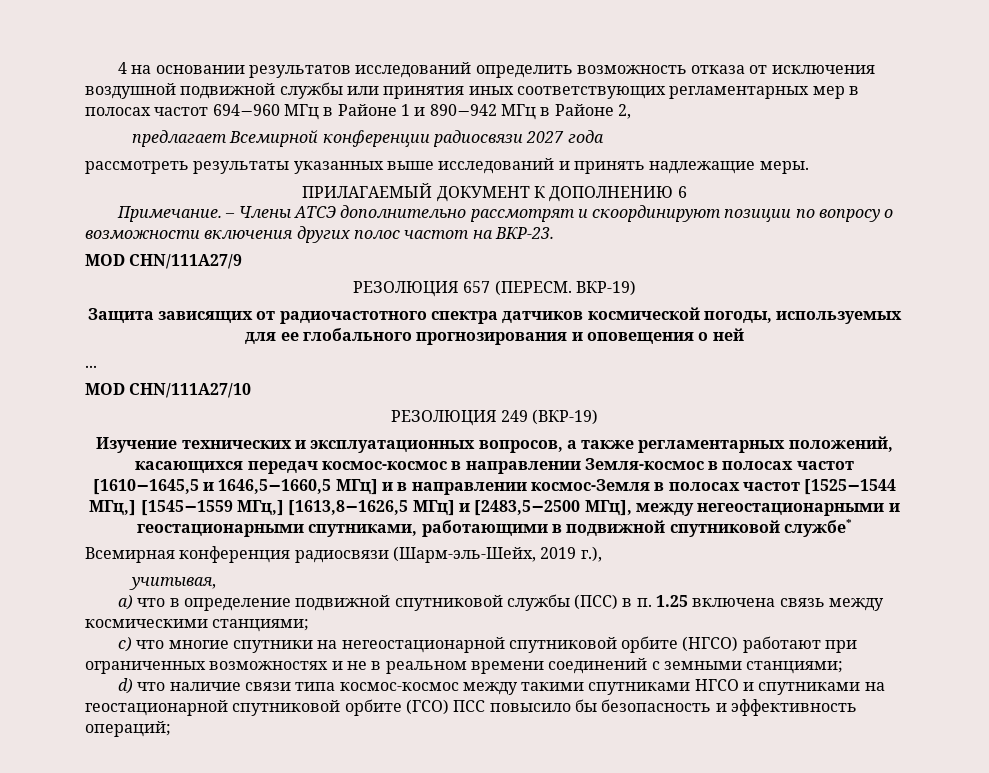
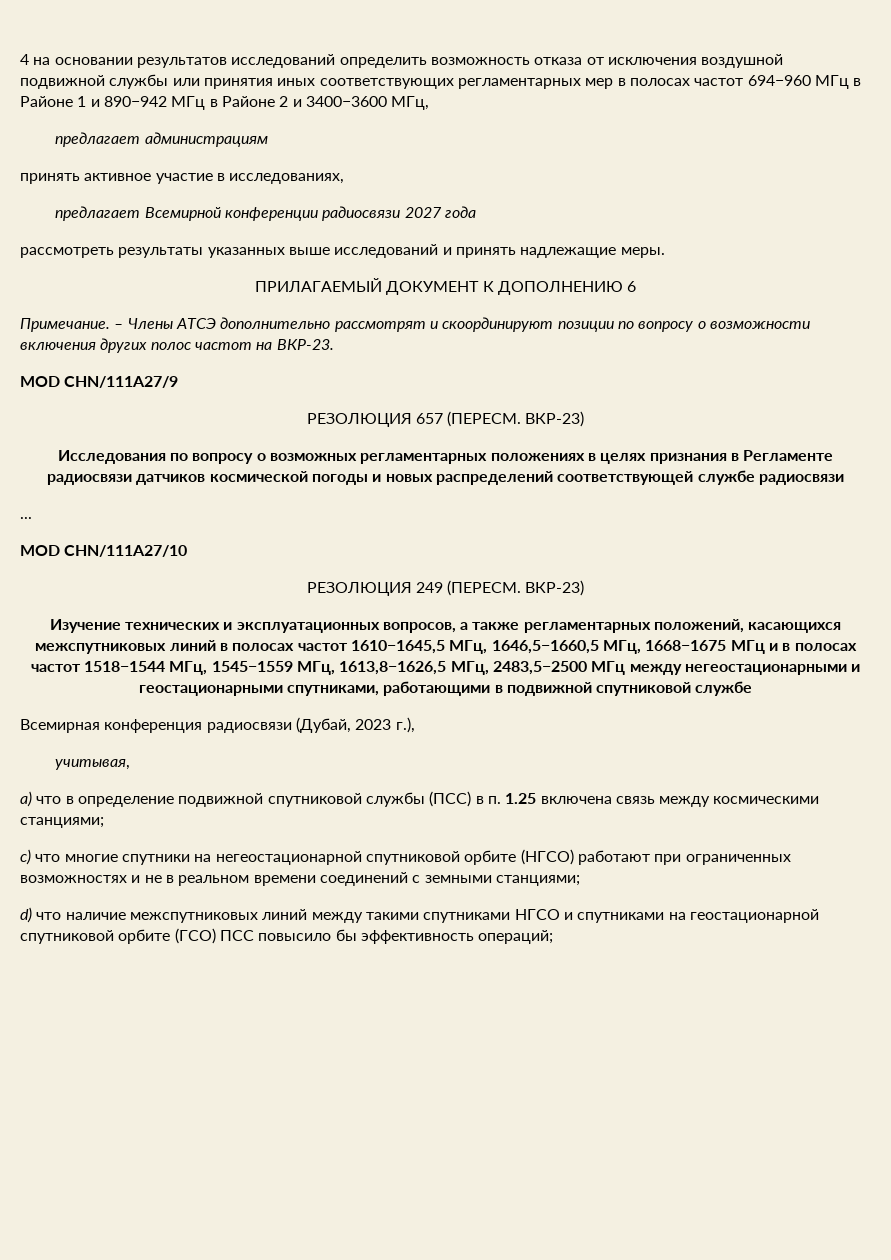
[617,104,631,119] 2, -> [279,96,430,110] [55,132,268,147] [20,173,345,184] 2 и 3400−3600 МГц, // предлагает администрациям // принять активное участие в исследованиях,
[575,280,636,296] [87,307,903,324] [245,328,744,345] ВКР-19) // Защита зависящих от радиочастотного спектра датчиков космической погоды, используемых для ее глобального прогнозирования и оповещения о ней -> [525,411,585,427] [57,450,834,464] [47,470,844,485] ВКР-23) // Исследования по вопросу о возможных регламентарных положениях в целях признания в Регламенте радиосвязи датчиков космической погоды и новых распределений соответствующей службе радиосвязи
[532,409,599,425] (ВКР-19) -> [447,580,585,596] (ПЕРЕСМ. ВКР-23)
[247,458,854,474] [92,479,897,495] [89,500,632,516] передач космос-космос в направлении Земля-космос в полосах частот [1610−1645,5 и 1646,5−1660,5 МГц] и в направлении космос-Земля в полосах частот [1525−1544 МГц,] [1545−1559 МГц,] [1613,8−1626,5 МГц] и [2483,5−2500 МГц], -> [35,640,857,654] [30,661,626,675] межспутниковых линий в полосах частот 1610−1645,5 МГц, 1646,5−1660,5 МГц, 1668−1675 МГц и в полосах частот 1518−1544 МГц, 1545−1559 МГц, 1613,8−1626,5 МГц, 2483,5−2500 МГц
[783,519,852,537] службе* -> [695,681,753,696] службе
[392,546,577,563] (Шарм-эль-Шейх, 2019 -> [295,717,392,733] (Дубай, 2023
[244,682,459,691] связи типа космос-космос -> [129,909,308,923] межспутниковых линий
[601,699,727,712] безопасность и -> (357, 935) none

